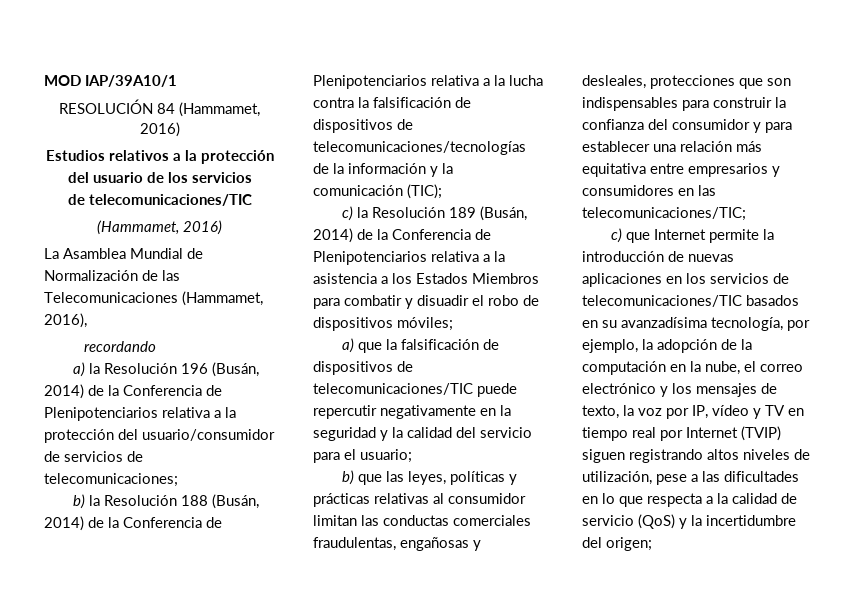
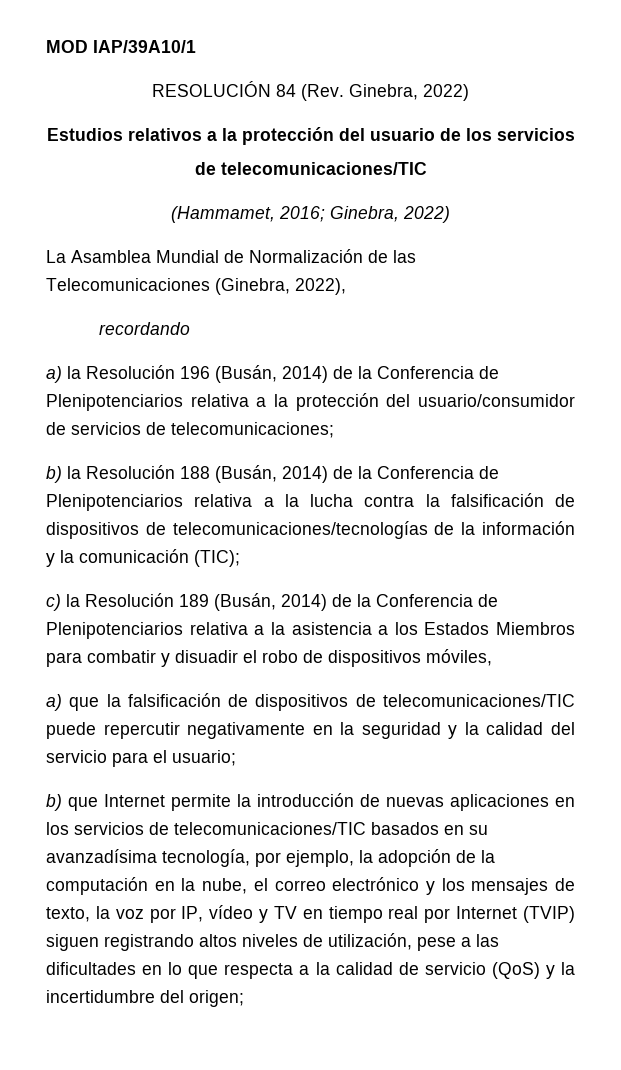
[179,102,260,117] [139,122,180,137] (Hammamet, 2016) -> [301,84,469,101] (Rev. Ginebra, 2022)
[183,220,222,235] 2016) -> [279,206,450,223] 2016; Ginebra, 2022)
[182,291,263,306] [44,313,87,328] (Hammamet, 2016), -> [215,278,346,295] (Ginebra, 2022),
[397,317,453,331] móviles; -> [426,649,492,666] móviles,
[386,471,518,485] [313,493,526,507] [313,515,531,526] [313,537,481,551] [582,75,791,89] [582,97,786,111] [582,119,792,133] [582,141,762,152] [582,163,780,177] [582,185,716,196] [582,207,746,221] [611,228,651,243] las leyes, políticas y prácticas relativas al consumidor limitan las conductas comerciales fraudulentas, engañosas y desleales, protecciones que son indispensables para construir la confianza del consumidor y para establecer una relación más equitativa entre empresarios y consumidores en las telecomunicaciones/TIC; // c) que -> (98, 804) none

